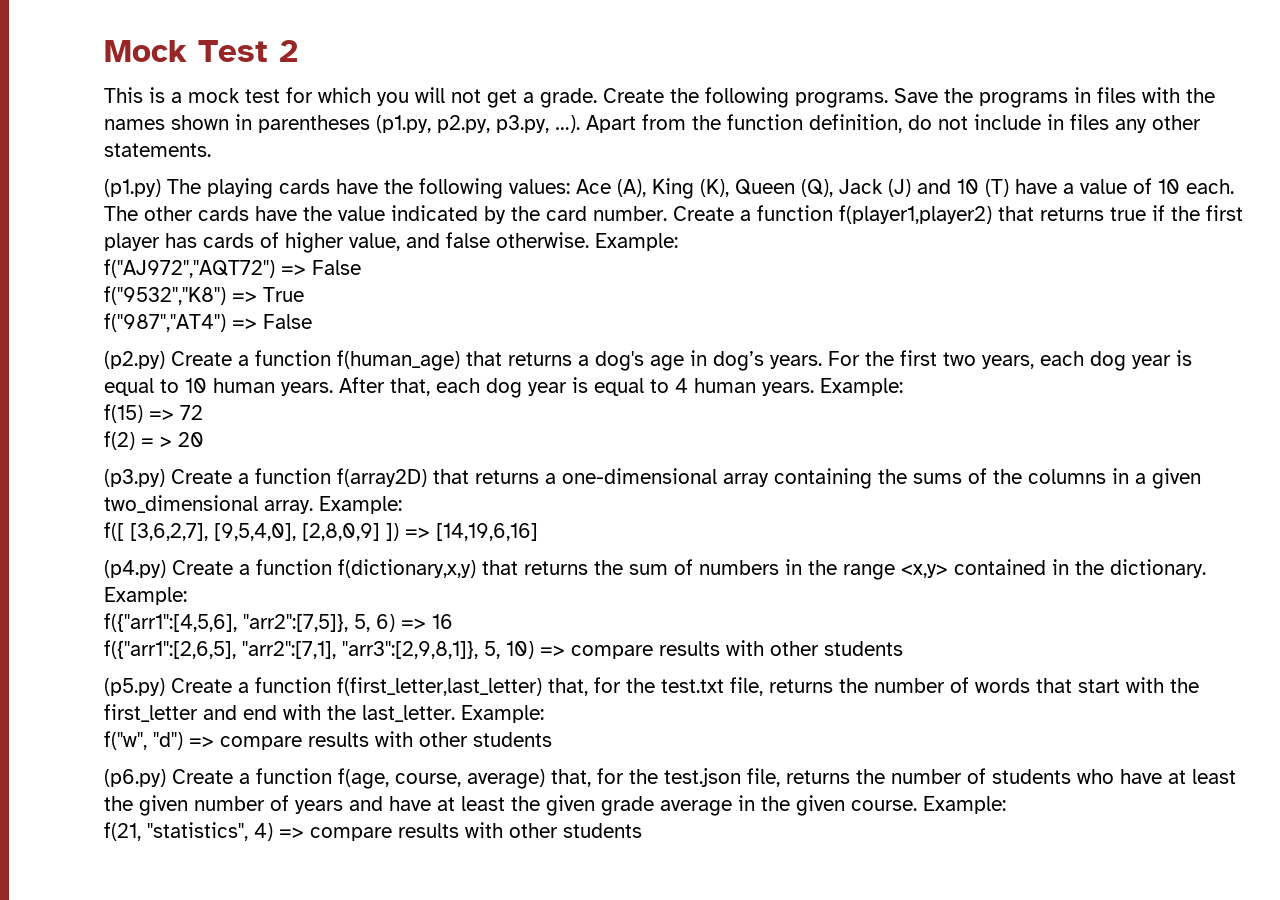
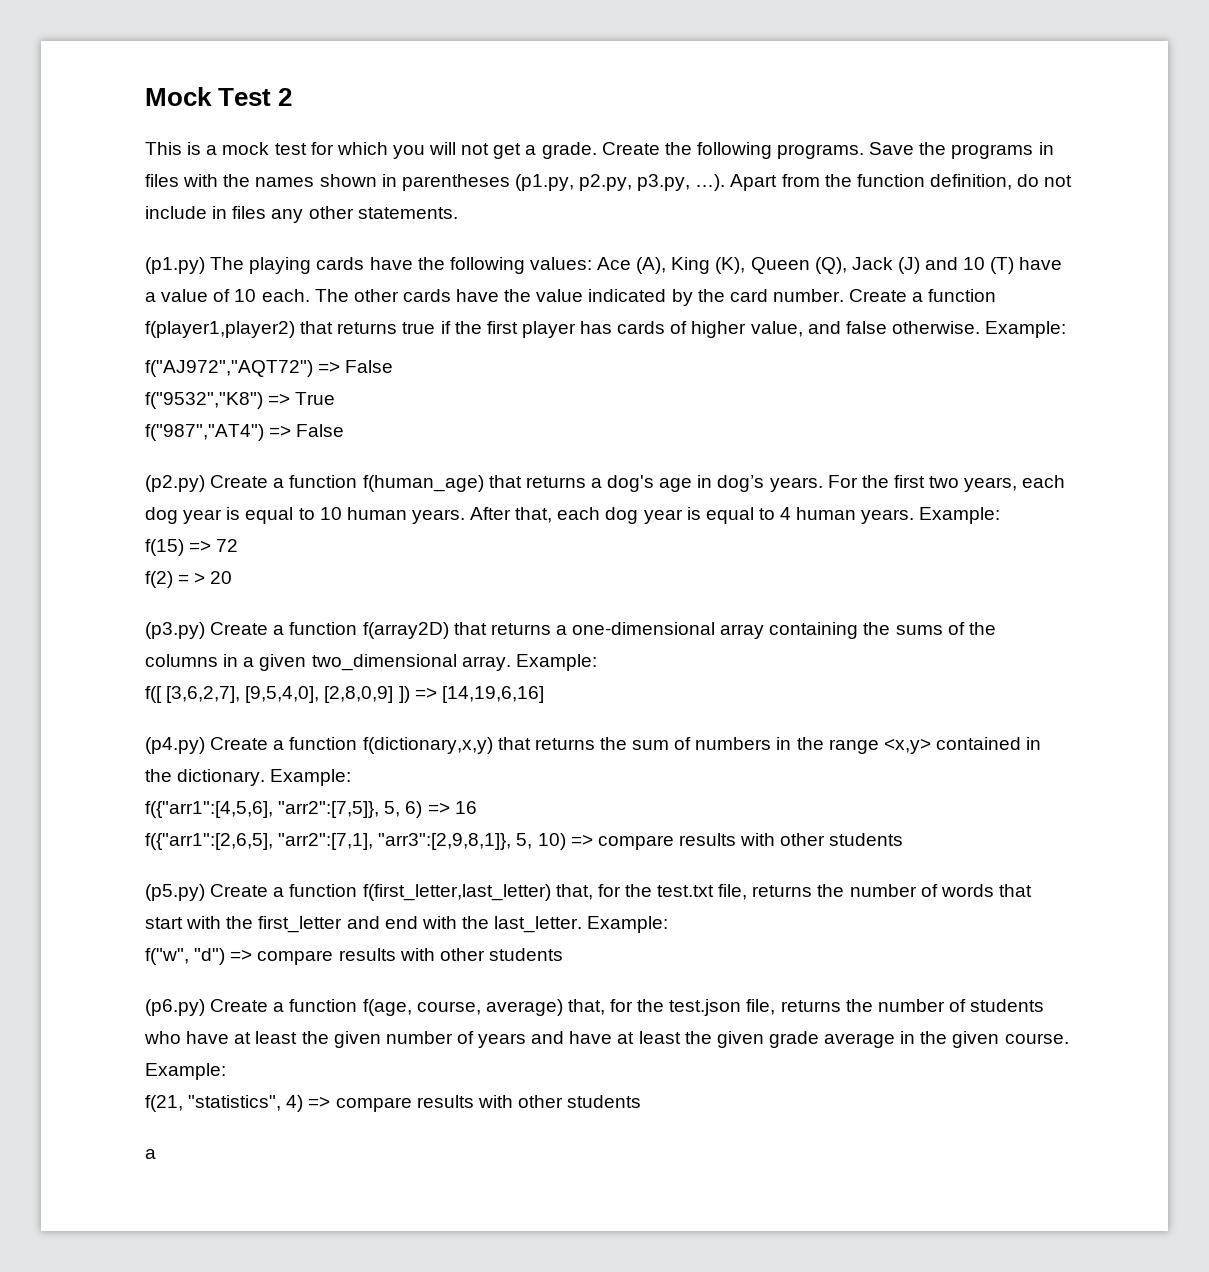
(642, 830) none -> [145,1149,156,1159] // a

